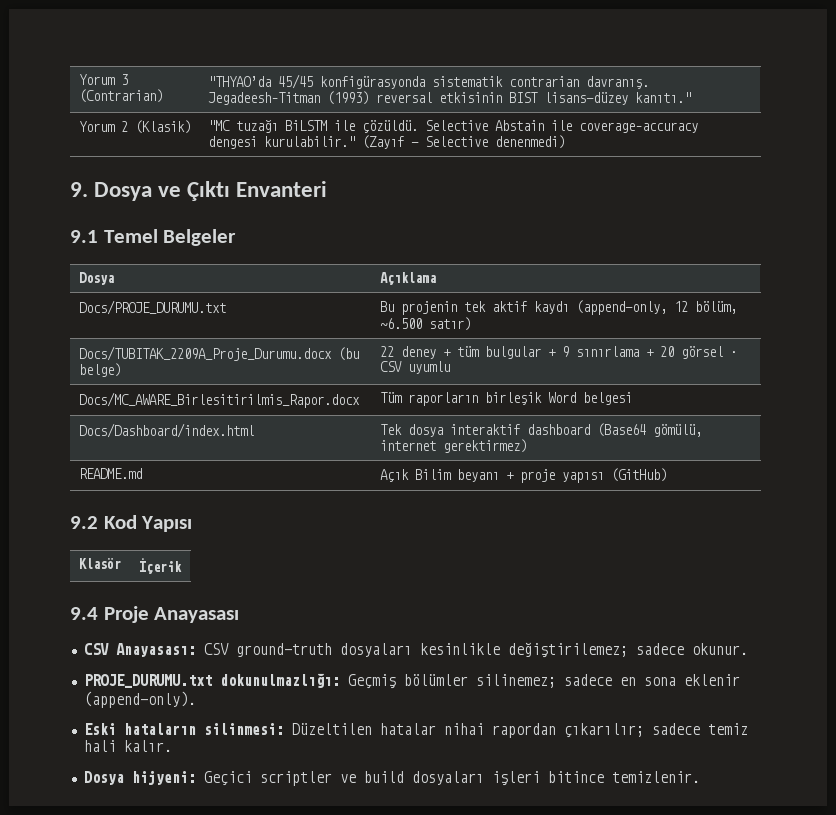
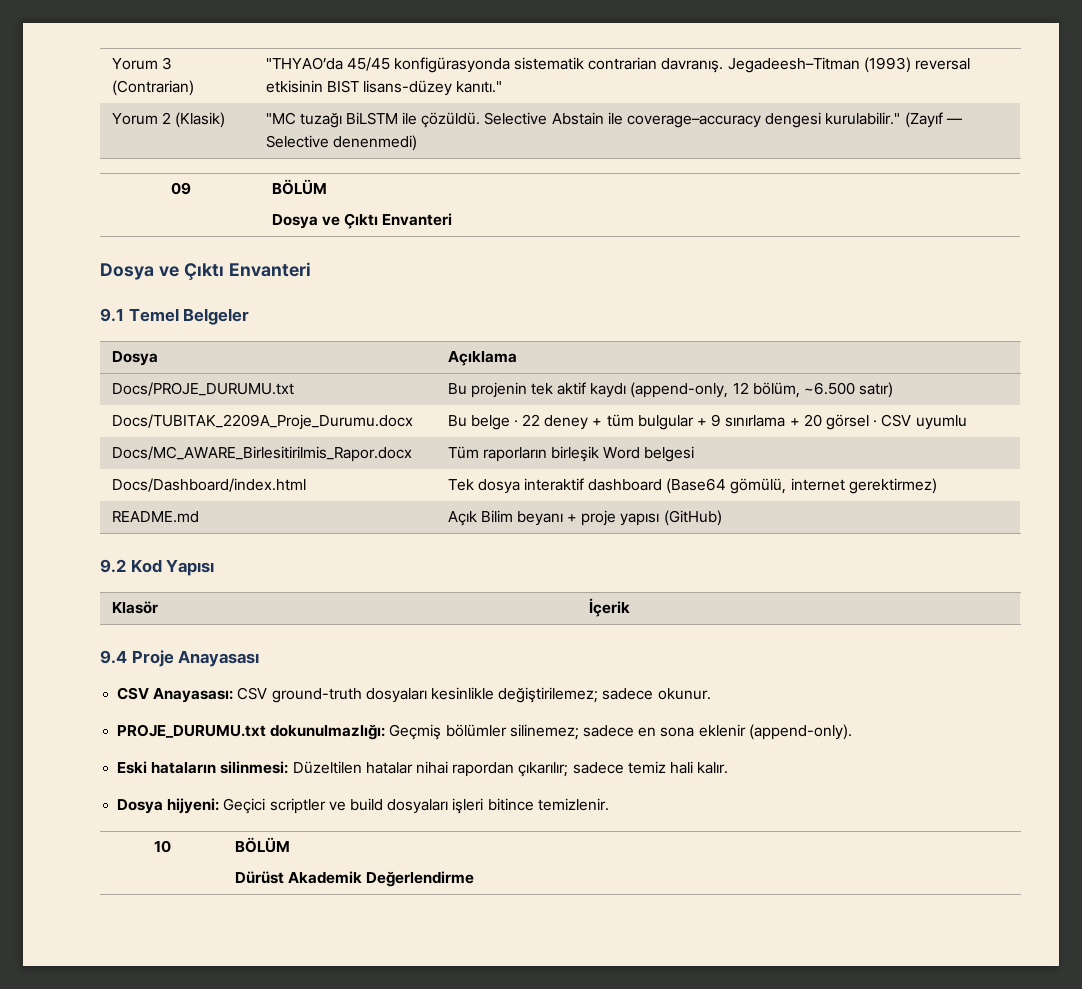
[70,182,88,197] // 9. -> [170,182,191,195] [271,179,327,195] [271,213,453,229] // 09 | BÖLÜM // Dosya ve Çıktı Envanteri //
[337,347,359,361] [78,363,121,377] (bu belge) | -> [447,415,518,430] | Bu belge ·
(700, 777) none -> [153,840,171,853] [234,837,290,853] [234,871,474,887] // 10 | BÖLÜM // Dürüst Akademik Değerlendirme

